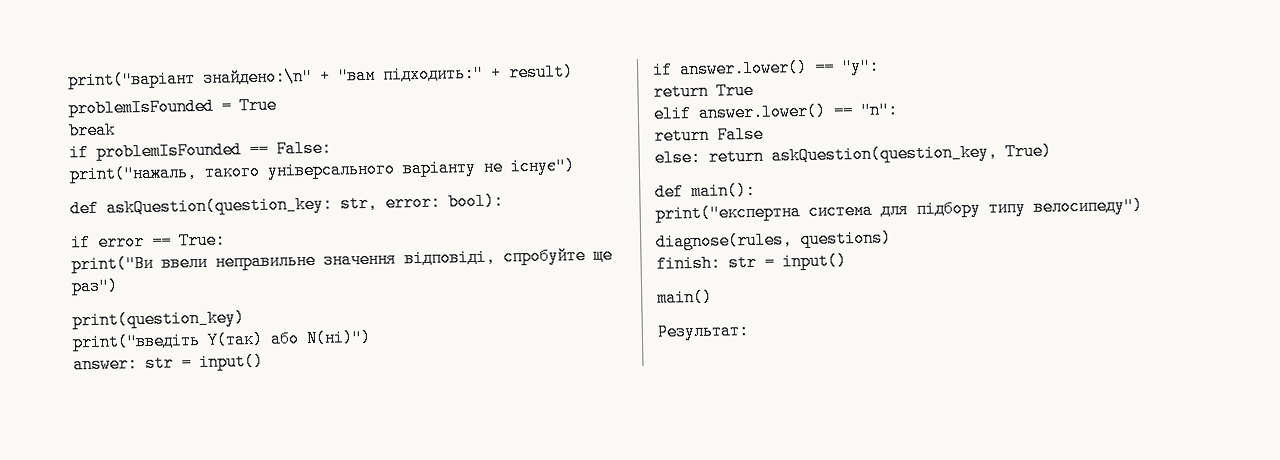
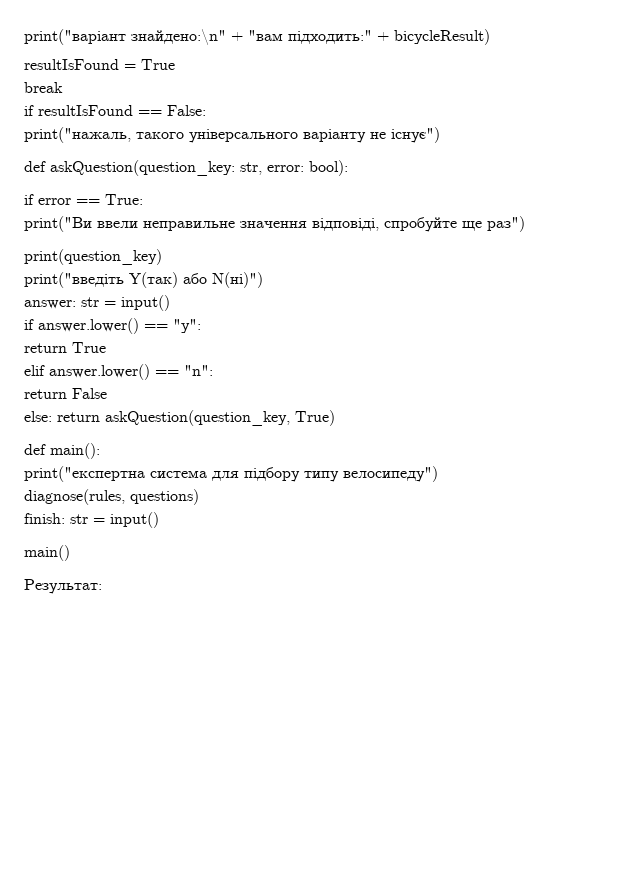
[508,63,574,82] [68,97,214,118] result) // problemIsFounded -> [394,29,490,45] [24,59,119,70] bicycleResult) // resultIsFound
[96,141,242,161] problemIsFounded -> [38,105,133,116] resultIsFound

